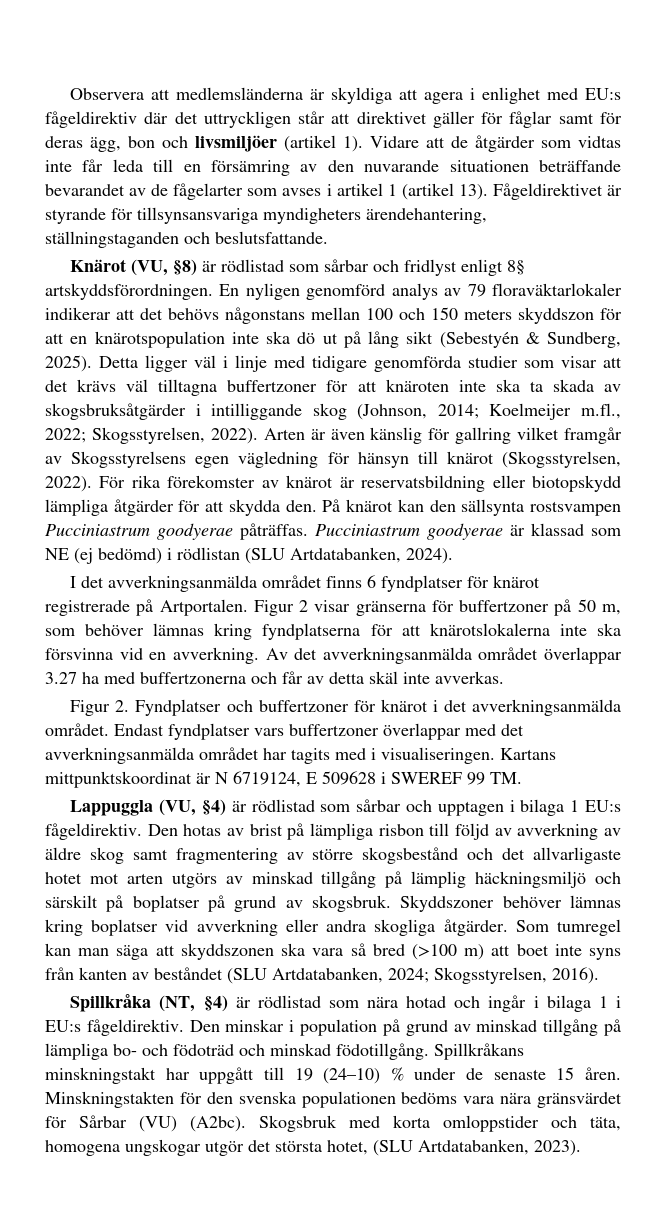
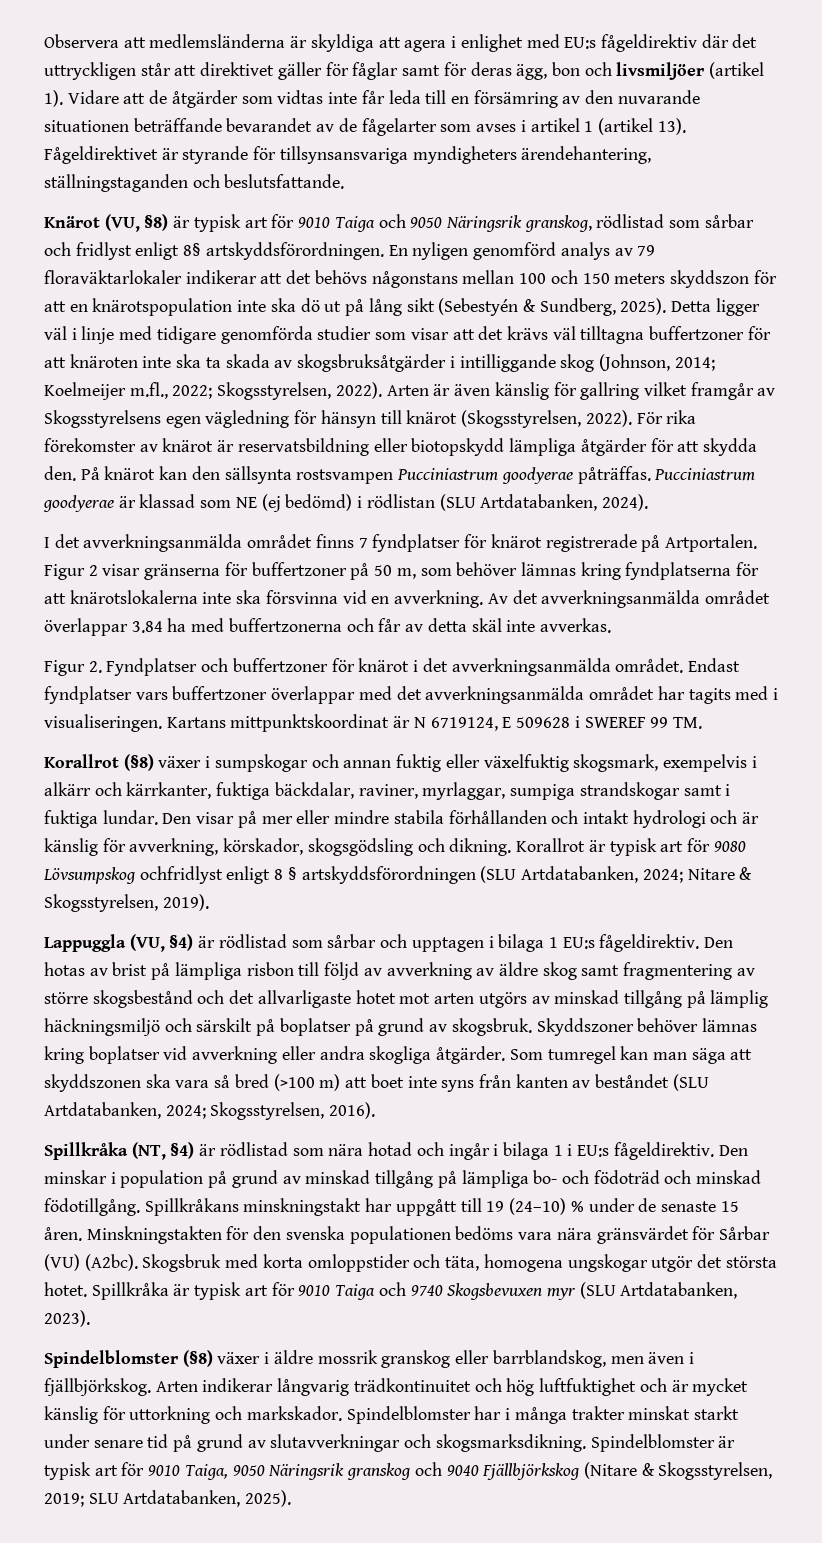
(218, 266) none -> [193,214,592,232] typisk art för 9010 Taiga och 9050 Näringsrik granskog,
[367,575,377,588] 6 -> [358,538,368,548] 7
[45,672,77,684] 3.27 -> [131,621,163,633] 3.84
(522, 778) none -> [44,754,757,772] [44,782,731,800] [44,810,760,828] [44,838,746,856] [43,866,753,884] [44,894,209,912] // Korallrot (§8) växer i sumpskogar och annan fuktig eller växelfuktig skogsmark, exempelvis i alkärr och kärrkanter, fuktiga bäckdalar, raviner, myrlaggar, sumpiga strandskogar samt i fuktiga lundar. Den visar på mer eller mindre stabila förhållanden och intakt hydrologi och är känslig för avverkning, körskador, skogsgödsling och dikning. Korallrot är typisk art för 9080 Lövsumpskog ochfridlyst enligt 8 § artskyddsförordningen (SLU Artdatabanken, 2024; Nitare & Skogsstyrelsen, 2019).
[327,1139,581,1156] hotet, (SLU Artdatabanken, 2023). -> [44,1282,738,1300] [44,1310,90,1327] [44,1350,694,1368] [44,1378,749,1396] [44,1406,739,1424] [44,1434,736,1452] [44,1462,773,1480] [44,1490,292,1507] hotet. Spillkråka är typisk art för 9010 Taiga och 9740 Skogsbevuxen myr (SLU Artdatabanken, 2023). // Spindelblomster (§8) växer i äldre mossrik granskog eller barrblandskog, men även i fjällbjörkskog. Arten indikerar långvarig trädkontinuitet och hög luftfuktighet och är mycket känslig för uttorkning och markskador. Spindelblomster har i många trakter minskat starkt under senare tid på grund av slutavverkningar och skogsmarksdikning. Spindelblomster är typisk art för 9010 Taiga, 9050 Näringsrik granskog och 9040 Fjällbjörkskog (Nitare & Skogsstyrelsen, 2019; SLU Artdatabanken, 2025).

